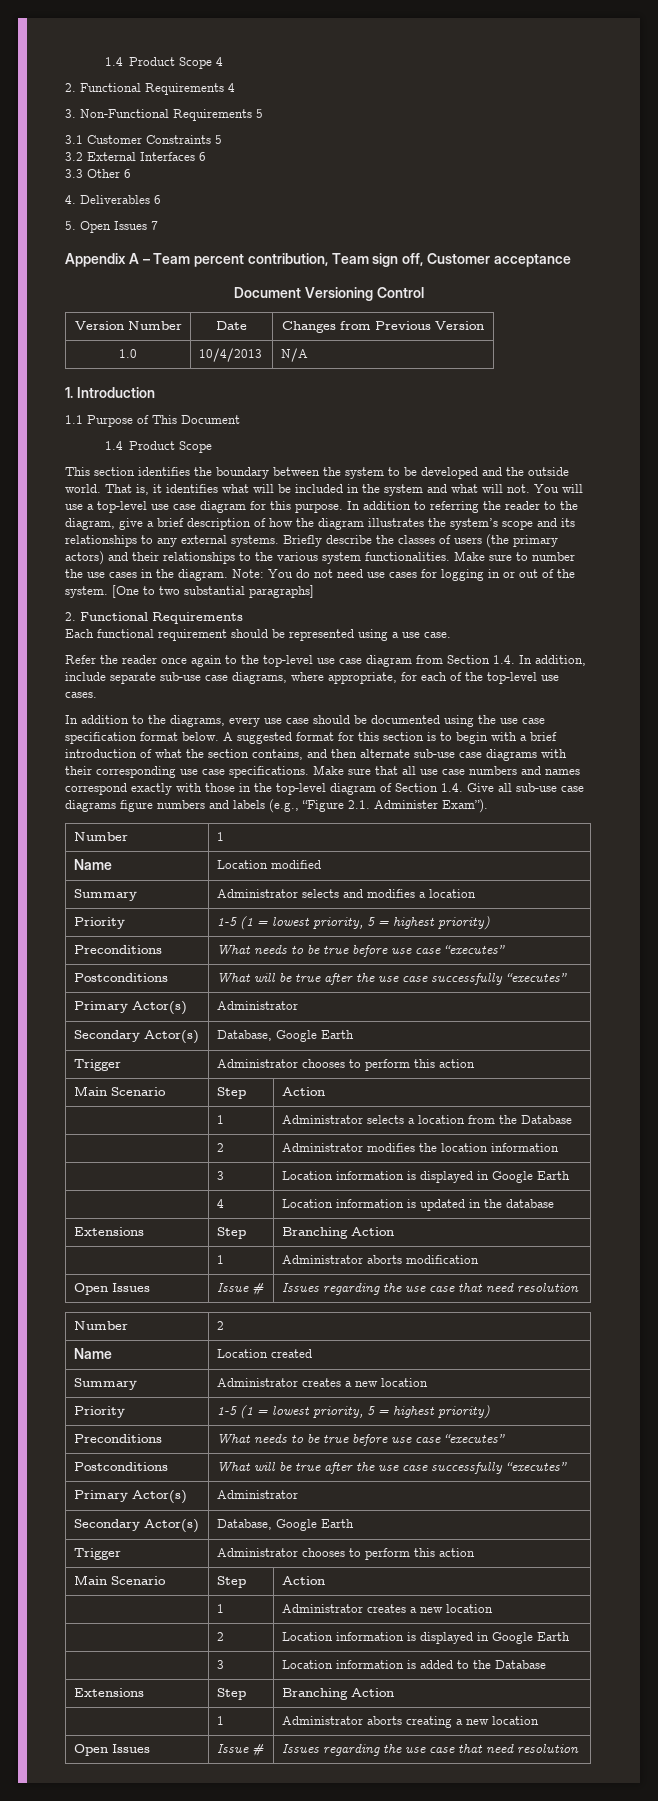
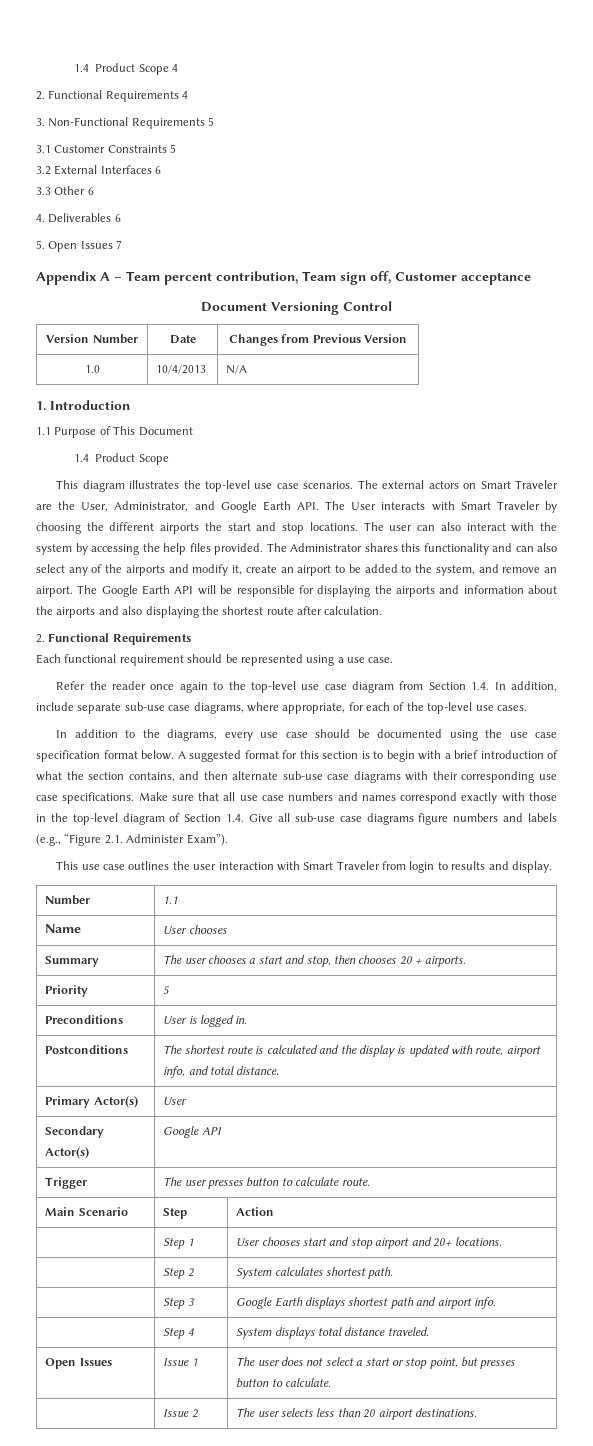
[94,467,569,479] [65,484,583,496] [65,501,578,513] [65,518,575,530] [65,534,558,548] [65,551,575,565] [65,569,575,581] [65,585,314,598] section identifies the boundary between the system to be developed and the outside world. That is, it identifies what will be included in the system and what will not. You will use a top-level use case diagram for this purpose. In addition to referring the reader to the diagram, give a brief description of how the diagram illustrates the system’s scope and its relationships to any external systems. Briefly describe the classes of users (the primary actors) and their relationships to the various system functionalities. Make sure to number the use cases in the diagram. Note: You do not need use cases for logging in or out of the system. [One to two substantial paragraphs] -> [82,480,558,492] [36,501,558,513] [36,522,557,534] [36,543,557,555] [36,564,558,576] [36,585,557,597] [36,606,383,618] diagram illustrates the top-level use case scenarios. The external actors on Smart Traveler are the User, Administrator, and Google Earth API. The User interacts with Smart Traveler by choosing the different airports the start and stop locations. The user can also interact with the system by accessing the help files provided. The Administrator shares this functionality and can also select any of the airports and modify it, create an airport to be added to the system, and remove an airport. The Google Earth API will be responsible for displaying the airports and information about the airports and also displaying the shortest route after calculation.
[73,832,128,841] [216,832,224,841] [73,859,112,870] [216,860,321,869] [73,889,137,901] [216,889,476,898] [73,917,125,929] [216,916,490,930] [73,945,162,954] [216,944,505,957] [73,973,168,982] [216,972,567,985] [73,1001,187,1015] [216,1001,298,1010] [73,1030,199,1044] [216,1030,354,1042] [73,1059,121,1071] [216,1059,475,1071] [73,1086,166,1096] [216,1087,246,1099] [281,1087,325,1096] [216,1115,224,1124] [281,1115,572,1124] [216,1143,224,1152] [281,1143,559,1152] [216,1171,224,1180] [281,1171,570,1183] [216,1199,224,1208] [281,1199,554,1211] [73,1227,144,1236] [216,1227,246,1239] [281,1227,394,1239] [216,1255,224,1264] [281,1255,479,1264] [73,1283,150,1295] [216,1283,264,1295] [281,1283,579,1295] [73,1321,128,1330] [216,1321,224,1330] [73,1348,112,1359] [216,1349,312,1358] [73,1378,137,1390] [216,1378,428,1387] [73,1406,125,1418] [216,1405,490,1419] [73,1434,162,1443] [216,1433,505,1446] [73,1462,168,1471] [216,1461,567,1474] [73,1490,187,1504] [216,1490,298,1499] [73,1519,199,1533] [216,1519,354,1531] [73,1548,121,1560] [216,1548,475,1560] [73,1575,166,1585] [216,1576,246,1588] [281,1576,325,1585] [216,1604,224,1613] [281,1604,493,1613] [216,1632,224,1641] [281,1632,570,1644] [216,1660,224,1669] [281,1660,546,1669] [73,1688,144,1697] [216,1688,246,1700] [281,1688,394,1700] [216,1716,224,1725] [281,1716,539,1728] [73,1744,150,1756] [216,1744,264,1756] [281,1744,579,1756] // Number | 1 // Name | Location modified // Summary | Administrator selects and modifies a location // Priority | 1-5 (1 = lowest priority, 5 = highest priority) // Preconditions | What needs to be true before use case “executes” // Postconditions | What will be true after the use case successfully “executes” // Primary Actor(s) | Administrator // Secondary Actor(s) | Database, Google Earth // Trigger | Administrator chooses to perform this action // Main Scenario | Step | Action // | 1 | Administrator selects a location from the Database // | 2 | Administrator modifies the location information // | 3 | Location information is displayed in Google Earth // | 4 | Location information is updated in the database // Extensions | Step | Branching Action // | 1 | Administrator aborts modification // Open Issues | Issue # | Issues regarding the use case that need resolution // Number | 2 // Name | Location created // Summary | Administrator creates a new location // Priority | 1-5 (1 = lowest priority, 5 = highest priority) // Preconditions | What needs to be true before use case “executes” // Postconditions | What will be true after the use case successfully “executes” // Primary Actor(s) | Administrator // Secondary Actor(s) | Database, Google Earth // Trigger | Administrator chooses to perform this action // Main Scenario | Step | Action // | 1 | Administrator creates a new location // | 2 | Location information is displayed in Google Earth // | 3 | Location information is added to the Database // Extensions | Step | Branching Action // | 1 | Administrator aborts creating a new location // Open Issues | Issue # | Issues regarding the use case that need resolution -> [56,861,552,873] [45,895,91,905] [163,896,179,904] [45,924,82,933] [163,925,227,934] [45,956,100,967] [163,955,467,967] [45,985,89,997] [163,986,171,995] [45,1015,124,1024] [163,1015,248,1027] [45,1045,129,1054] [163,1045,541,1057] [163,1066,280,1078] [45,1096,138,1108] [163,1097,188,1105] [45,1126,105,1138] [45,1147,90,1159] [163,1126,222,1138] [45,1177,88,1189] [163,1177,370,1189] [45,1207,128,1216] [163,1208,188,1219] [236,1207,275,1216] [163,1238,194,1249] [236,1237,503,1249] [163,1268,194,1279] [236,1267,394,1279] [163,1298,194,1309] [236,1297,496,1309] [163,1328,194,1339] [236,1327,429,1339] [45,1358,112,1369] [163,1358,198,1366] [236,1357,516,1369] [236,1378,332,1388] [163,1409,198,1418] [236,1408,477,1420] // This use case outlines the user interaction with Smart Traveler from login to results and display. // Number | 1.1 // Name | User chooses // Summary | The user chooses a start and stop, then chooses 20 + airports. // Priority | 5 // Preconditions | User is logged in. // Postconditions | The shortest route is calculated and the display is updated with route, airport info, and total distance. // Primary Actor(s) | User // Secondary Actor(s) | Google API // Trigger | The user presses button to calculate route. // Main Scenario | Step | Action // | Step 1 | User chooses start and stop airport and 20+ locations. // | Step 2 | System calculates shortest path. // | Step 3 | Google Earth displays shortest path and airport info. // | Step 4 | System displays total distance traveled. // Open Issues | Issue 1 | The user does not select a start or stop point, but presses button to calculate. // | Issue 2 | The user selects less than 20 airport destinations.

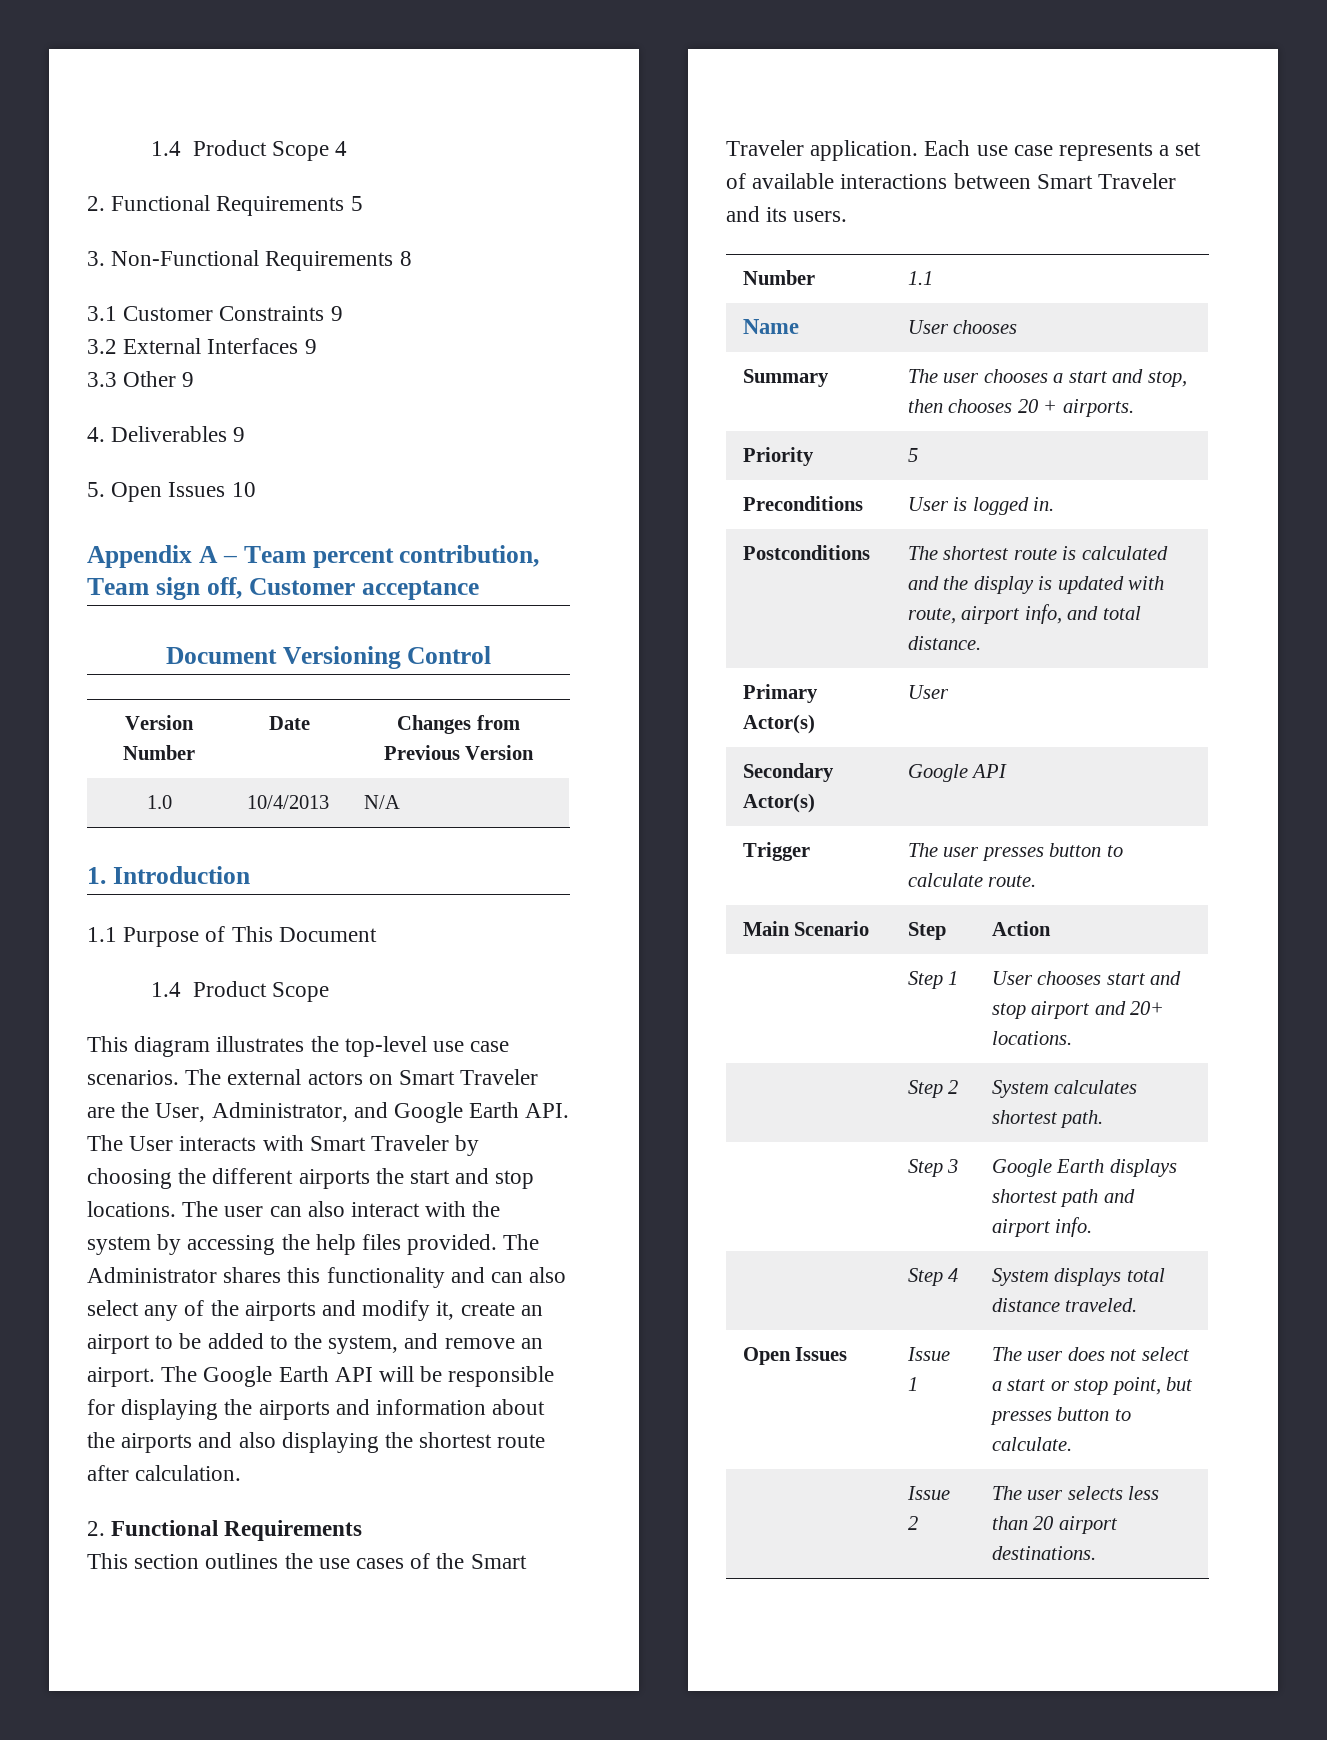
[182,91,189,99] 4 -> [350,196,363,211] 5
[208,117,215,126] 5 -> [399,251,412,266] 8
[170,144,177,153] 5 -> [330,306,343,321] 9
[155,166,162,174] 6 -> [304,339,317,354] 9
[87,187,94,195] 6 -> [182,372,195,387] 9
[114,214,121,222] 6 -> [233,427,246,442] 9
[116,240,123,249] 7 -> [231,482,256,497] 10
[36,654,394,666] [56,681,557,693] [36,702,527,714] [56,729,558,741] [36,750,558,762] [36,771,558,783] [36,792,557,804] [36,813,557,825] [36,833,228,846] [56,861,552,873] Each functional requirement should be represented using a use case. // Refer the reader once again to the top-level use case diagram from Section 1.4. In addition, include separate sub-use case diagrams, where appropriate, for each of the top-level use cases. // In addition to the diagrams, every use case should be documented using the use case specification format below. A suggested format for this section is to begin with a brief introduction of what the section contains, and then alternate sub-use case diagrams with their corresponding use case specifications. Make sure that all use case numbers and names correspond exactly with those in the top-level diagram of Section 1.4. Give all sub-use case diagrams figure numbers and labels (e.g., “Figure 2.1. Administer Exam”). // This use case outlines the user interaction with Smart Traveler from login to results and display. -> [87,1553,527,1569] [726,140,1202,161] [726,173,1177,189] [726,206,848,222] This section outlines the use cases of the Smart Traveler application. Each use case represents a set of available interactions between Smart Traveler and its users.

